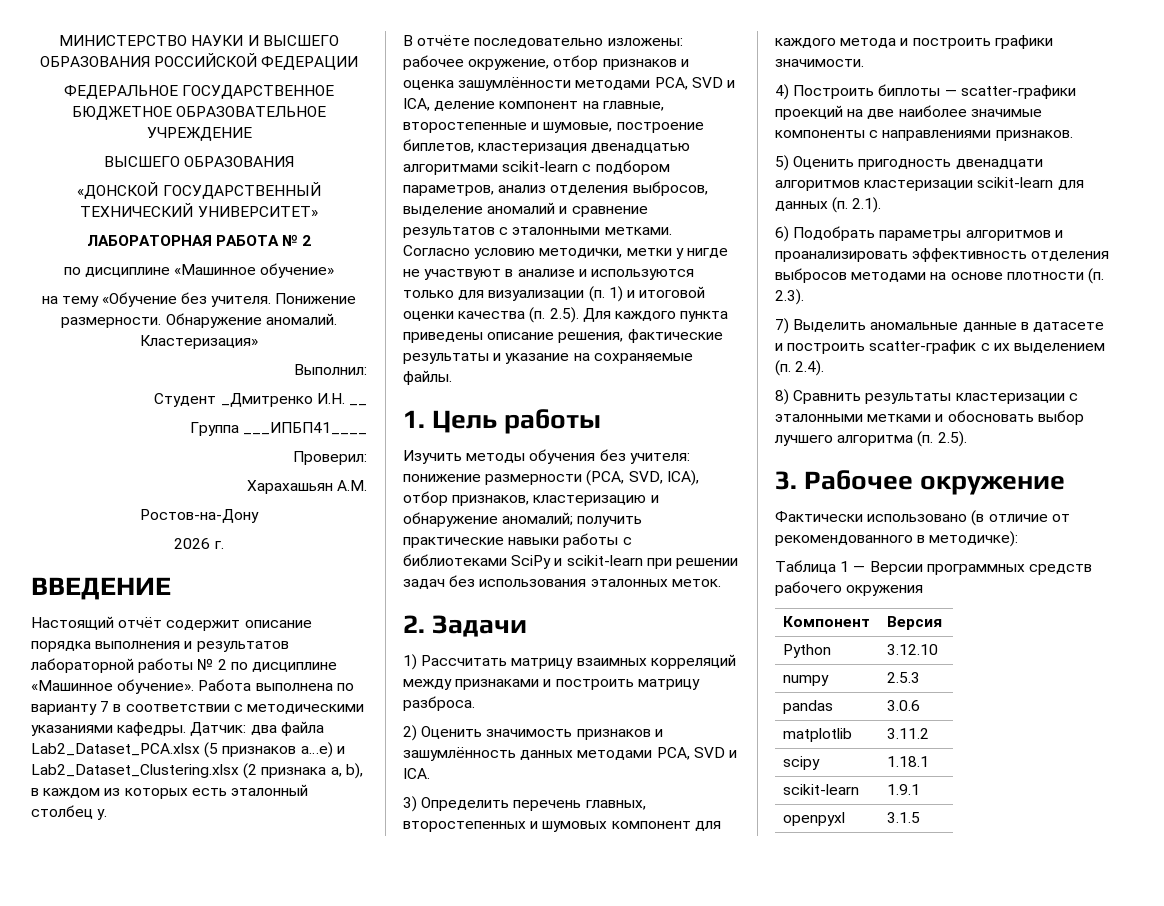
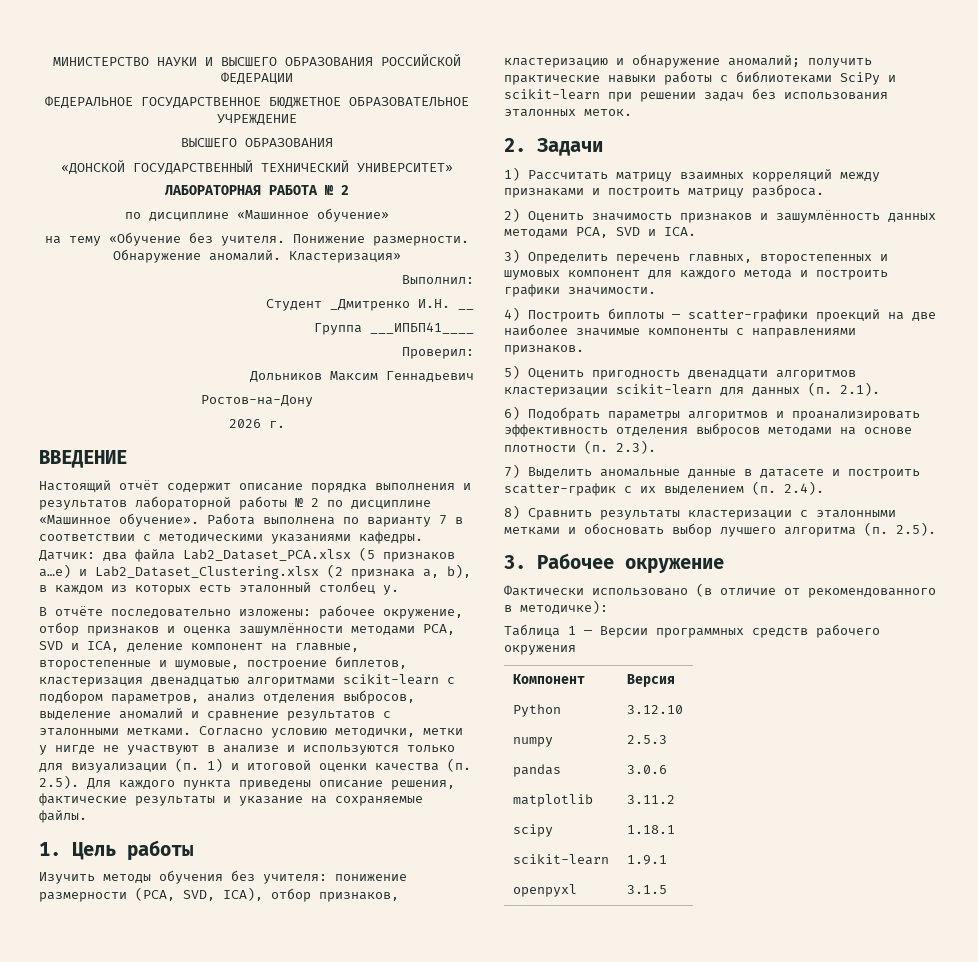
[246,480,367,494] Харахашьян А.М. -> [250,371,474,382] Дольников Максим Геннадьевич

